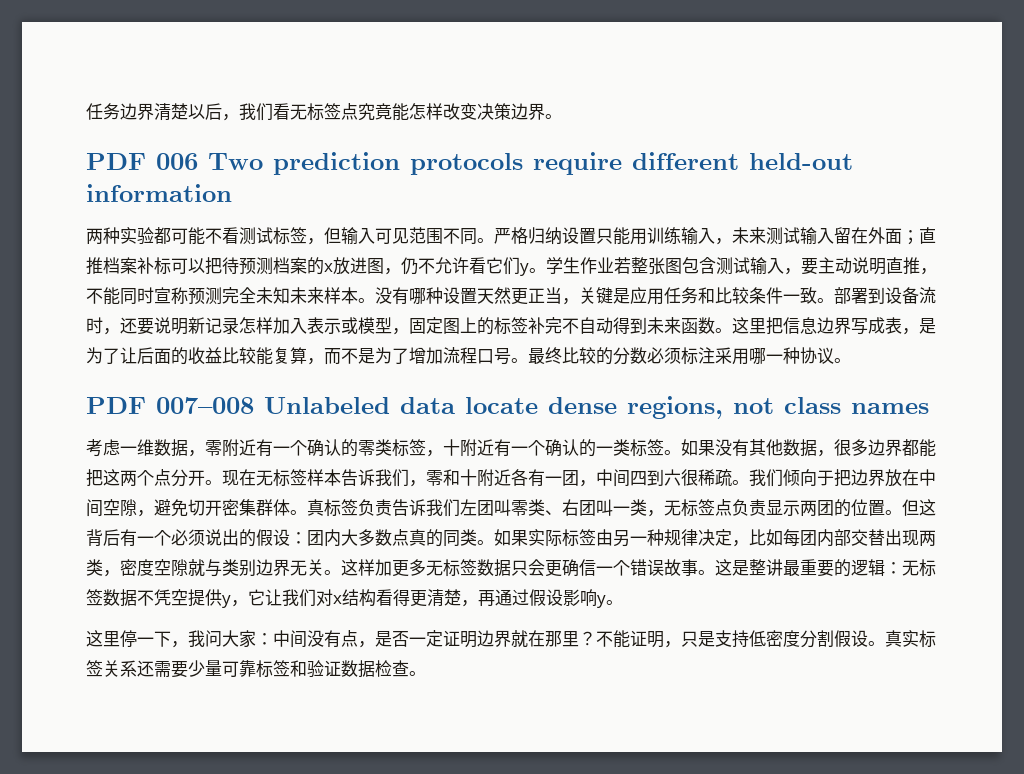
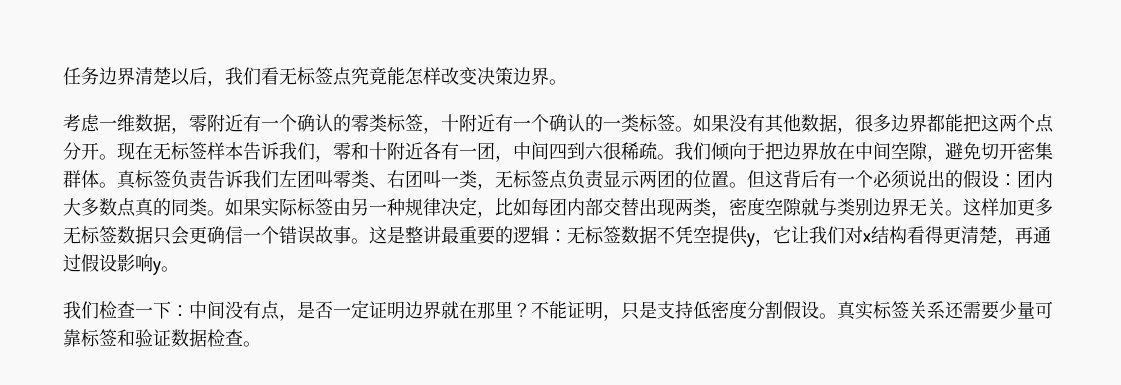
[86,152,853,175] [86,184,232,202] [86,227,936,245] [86,257,937,276] [86,287,936,305] [86,317,936,335] [86,347,851,365] [86,396,929,419] // PDF 006 Two prediction protocols require different held-out information // 两种实验都可能不看测试标签，但输入可见范围不同。严格归纳设置只能用训练输入，未来测试输入留在外面；直推档案补标可以把待预测档案的x放进图，仍不允许看它们y。学生作业若整张图包含测试输入，要主动说明直推，不能同时宣称预测完全未知未来样本。没有哪种设置天然更正当，关键是应用任务和比较条件一致。部署到设备流时，还要说明新记录怎样加入表示或模型，固定图上的标签补完不自动得到未来函数。这里把信息边界写成表，是为了让后面的收益比较能复算，而不是为了增加流程口号。最终比较的分数必须标注采用哪一种协议。 // PDF 007–008 Unlabeled data locate dense regions, not class names -> (567, 82) none
[86,630,256,648] 这里停一下，我问大家 -> [63,301,171,319] 我们检查一下

